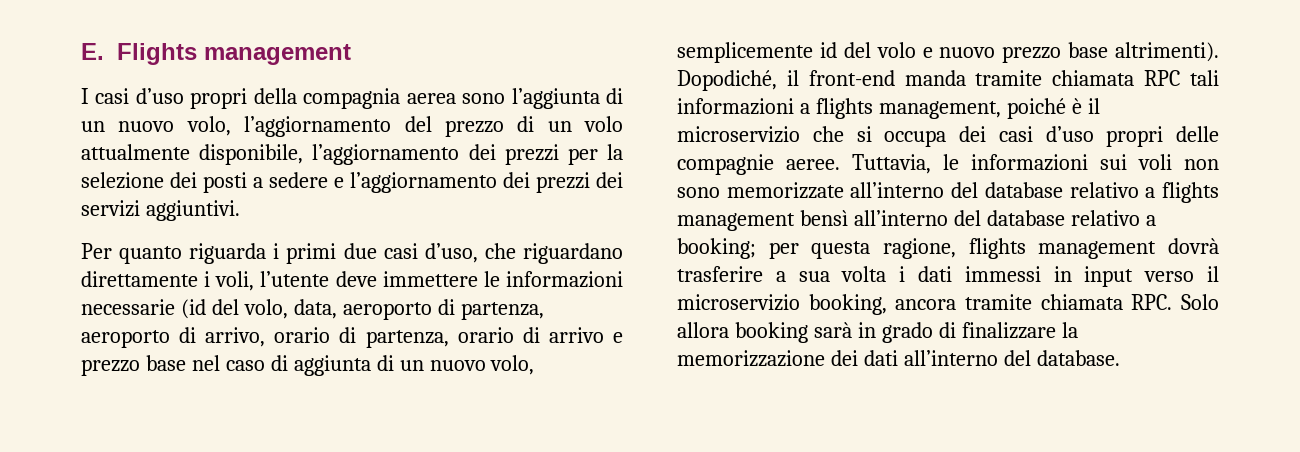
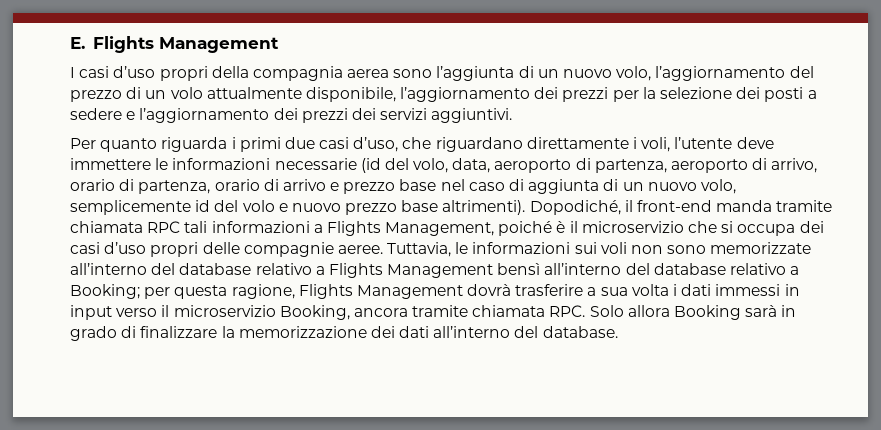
[204,44,352,65] management -> [158,37,279,53] Management
[815,98,1001,119] flights management, -> [326,221,495,236] Flights Management,
[1162,182,1219,203] [677,213,795,231] flights management -> [328,263,494,278] Flights Management
[677,238,756,259] booking; -> [70,284,140,299] Booking;
[968,238,1157,259] flights management -> [298,284,463,299] Flights Management
[808,294,887,315] booking, -> [279,305,350,320] Booking,
[734,322,808,343] booking -> [674,305,742,320] Booking

